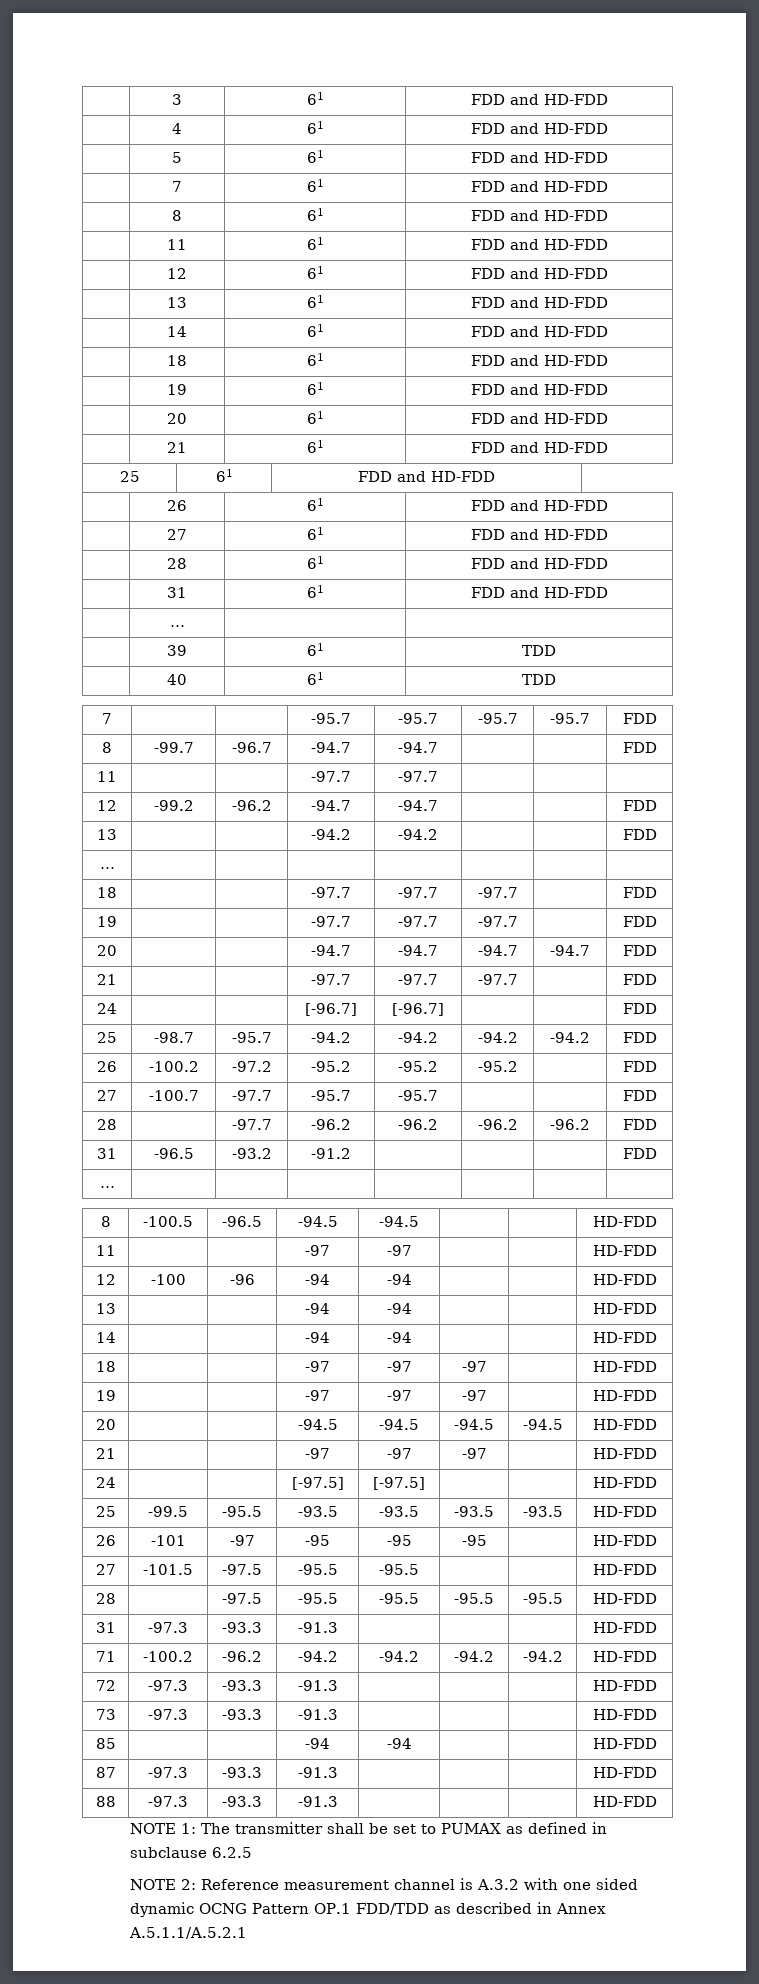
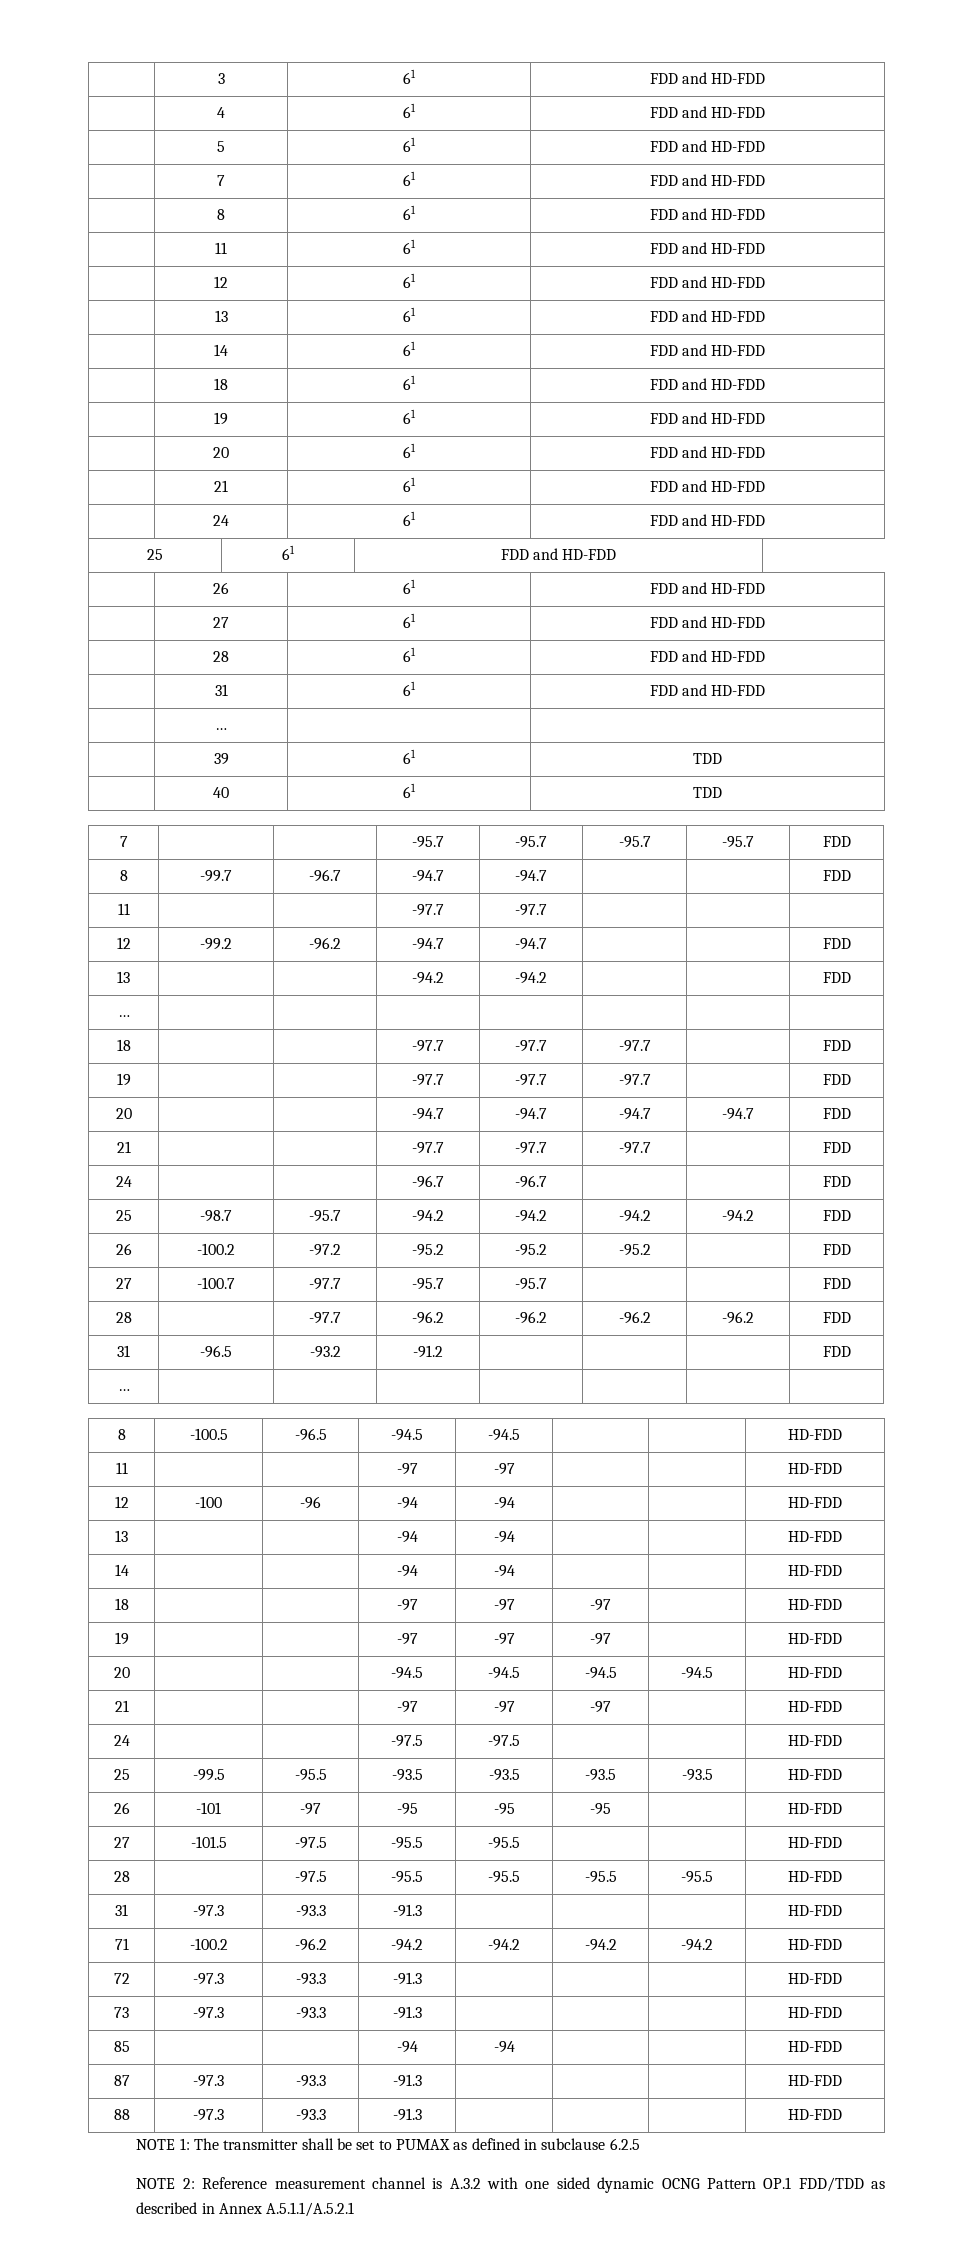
(608, 447) none -> [213,515,229,526] [403,511,416,526] [649,514,766,526] // | 24 | 61 | FDD and HD-FDD
[305,1003,357,1016] [392,1003,444,1016] [-96.7] | [-96.7] -> [412,1175,444,1188] [515,1175,547,1188] -96.7 | -96.7
[291,1477,344,1490] [373,1477,425,1490] [-97.5] | [-97.5] -> [391,1735,423,1747] [488,1735,520,1747] -97.5 | -97.5

